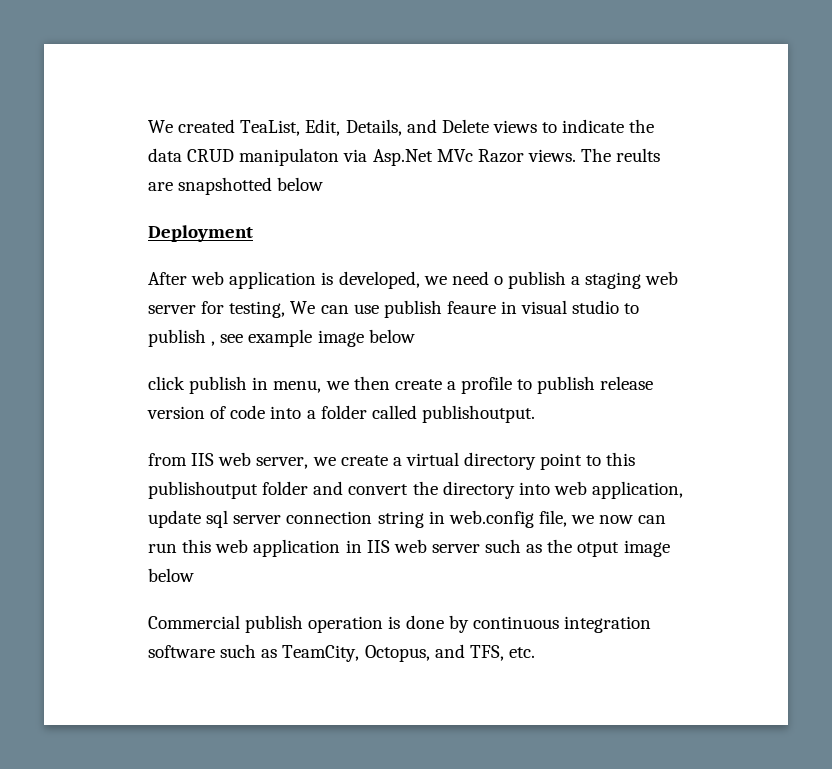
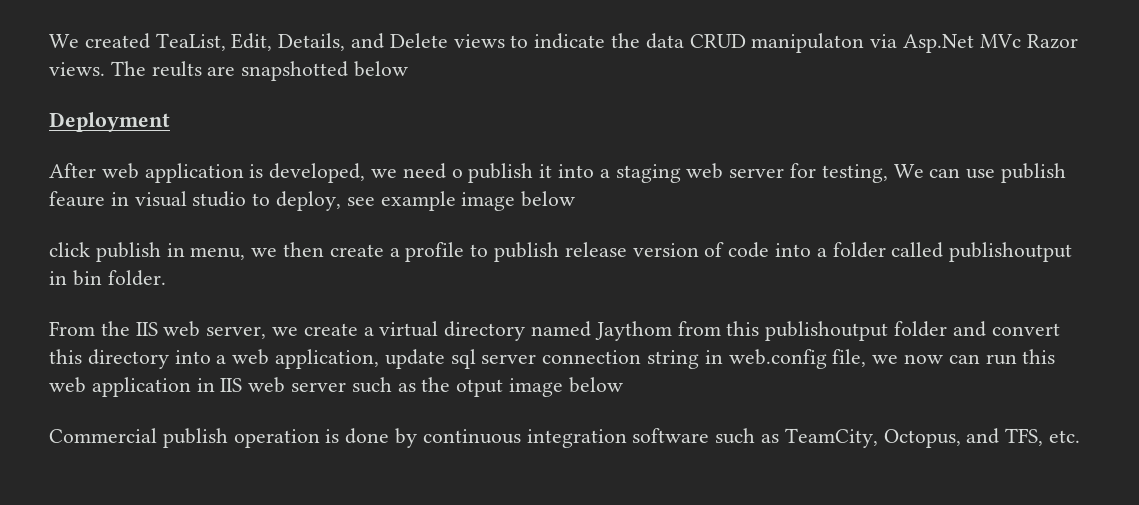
(567, 280) none -> [539,164,595,178] it into
[148,329,216,347] publish , -> [276,191,342,211] deploy,
[421,405,535,423] [148,453,187,466] publishoutput. // from -> [949,242,1073,262] [49,270,166,286] [49,321,130,336] publishoutput in bin folder. // From the
[540,453,602,470] point to -> [531,321,721,341] named Jaythom from
[412,481,438,495] the -> [49,349,82,364] this
(550, 488) none -> [216,355,227,364] a

